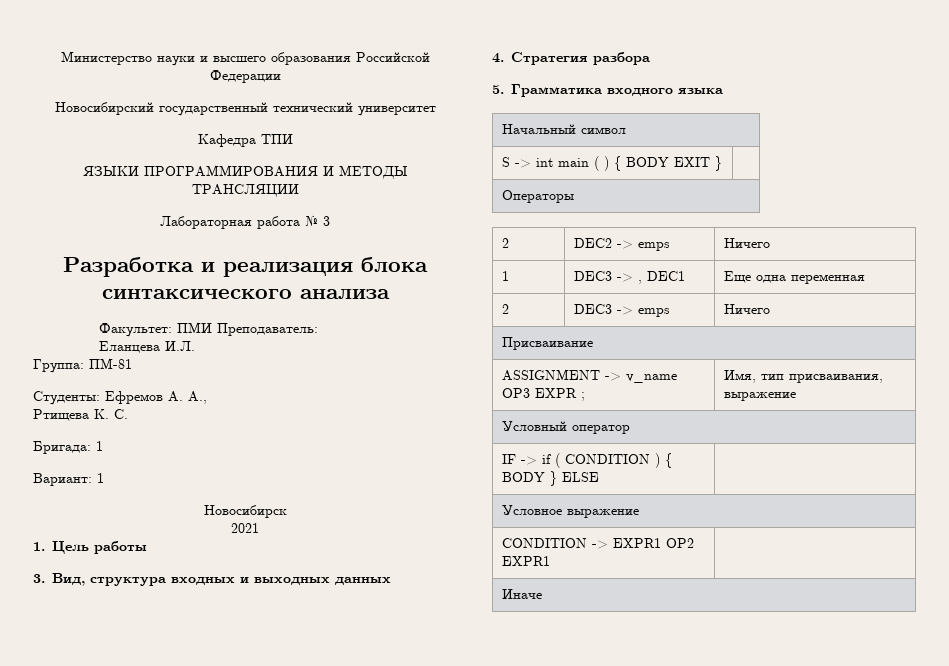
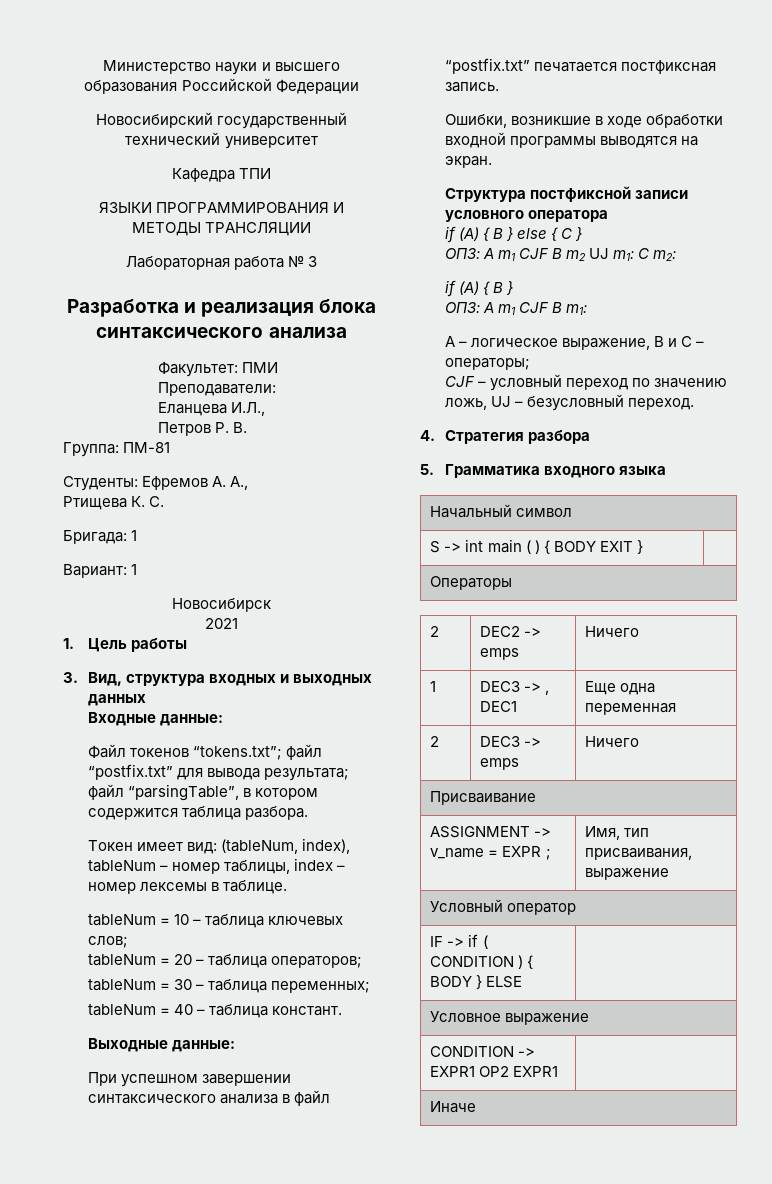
[217,323,319,336] Преподаватель: -> [158,382,277,396] Преподаватели:
[165,341,196,352] И.Л. -> [231,402,266,416] [158,422,248,436] И.Л., // Петров Р. В.
(391, 581) none -> [87,712,223,726] [87,744,322,760] [87,764,349,781] [87,784,318,801] [87,806,308,820] [87,838,350,854] [87,858,345,874] [87,880,287,894] [87,914,343,928] [87,936,128,948] [87,954,362,968] [87,979,370,993] [87,1004,342,1018] [87,1038,235,1052] [87,1072,291,1087] [87,1090,330,1106] [444,58,716,74] [444,82,499,92] [444,114,723,128] [444,132,698,148] [444,156,492,168] [444,186,688,202] [444,210,608,222] [444,226,582,243] [444,248,676,261] [444,280,513,297] [444,302,587,315] [444,336,704,350] [444,358,530,370] [444,374,727,391] [444,394,694,411] // Входные данные: // Файл токенов “tokens.txt”; файл “postfix.txt” для вывода результата; файл “parsingTable”, в котором содержится таблица разбора. // Токен имеет вид: (tableNum, index), tableNum – номер таблицы, index – номер лексемы в таблице. // tableNum = 10 – таблица ключевых слов; // tableNum = 20 – таблица операторов; // tableNum = 30 – таблица переменных; // tableNum = 40 – таблица констант. // Выходные данные: // При успешном завершении синтаксического анализа в файл “postfix.txt” печатается постфиксная запись. // Ошибки, возникшие в ходе обработки входной программы выводятся на экран. // Структура постфиксной записи условного оператора // if (A) { B } else { C } // ОПЗ: A m1 CJF B m2 UJ m1: С m2: // if (A) { B } // ОПЗ: A m1 CJF B m1: // A – логическое выражение, B и C – операторы; // CJF – условный переход по значению ложь, UJ – безусловный переход.
[502,388,531,398] OP3 -> [488,850,499,857] =

